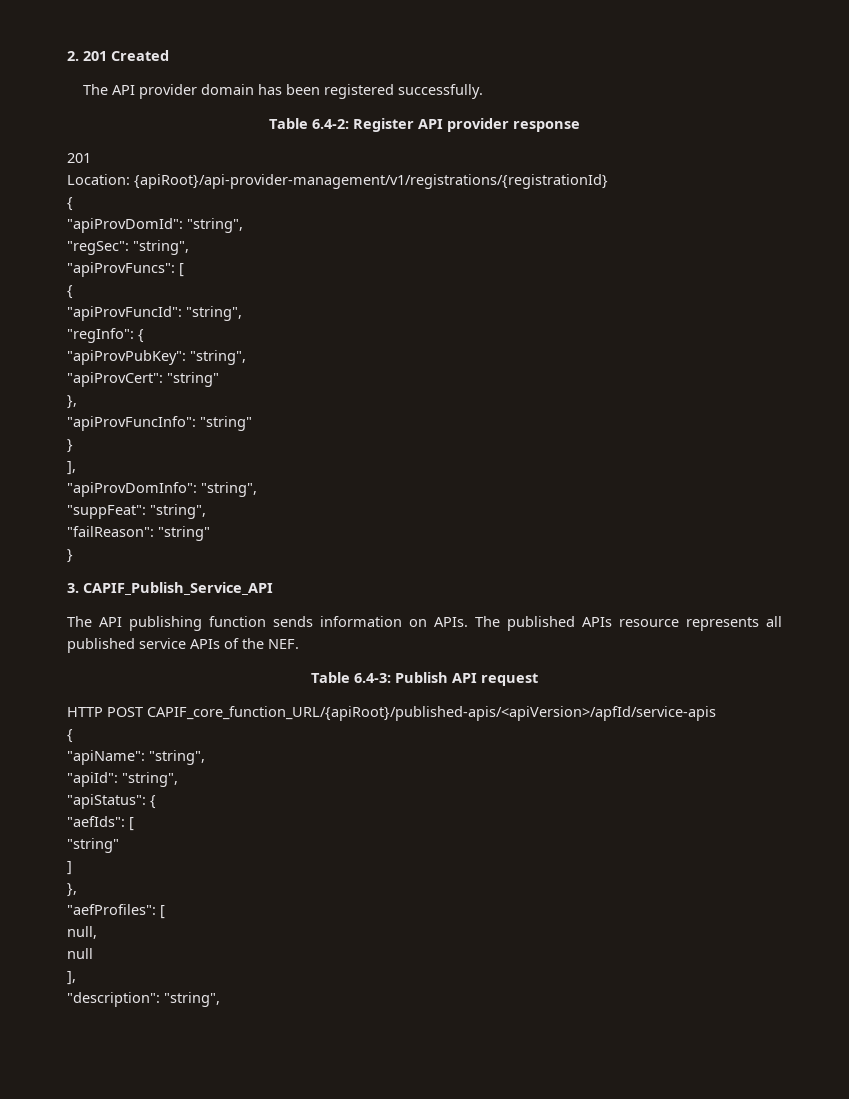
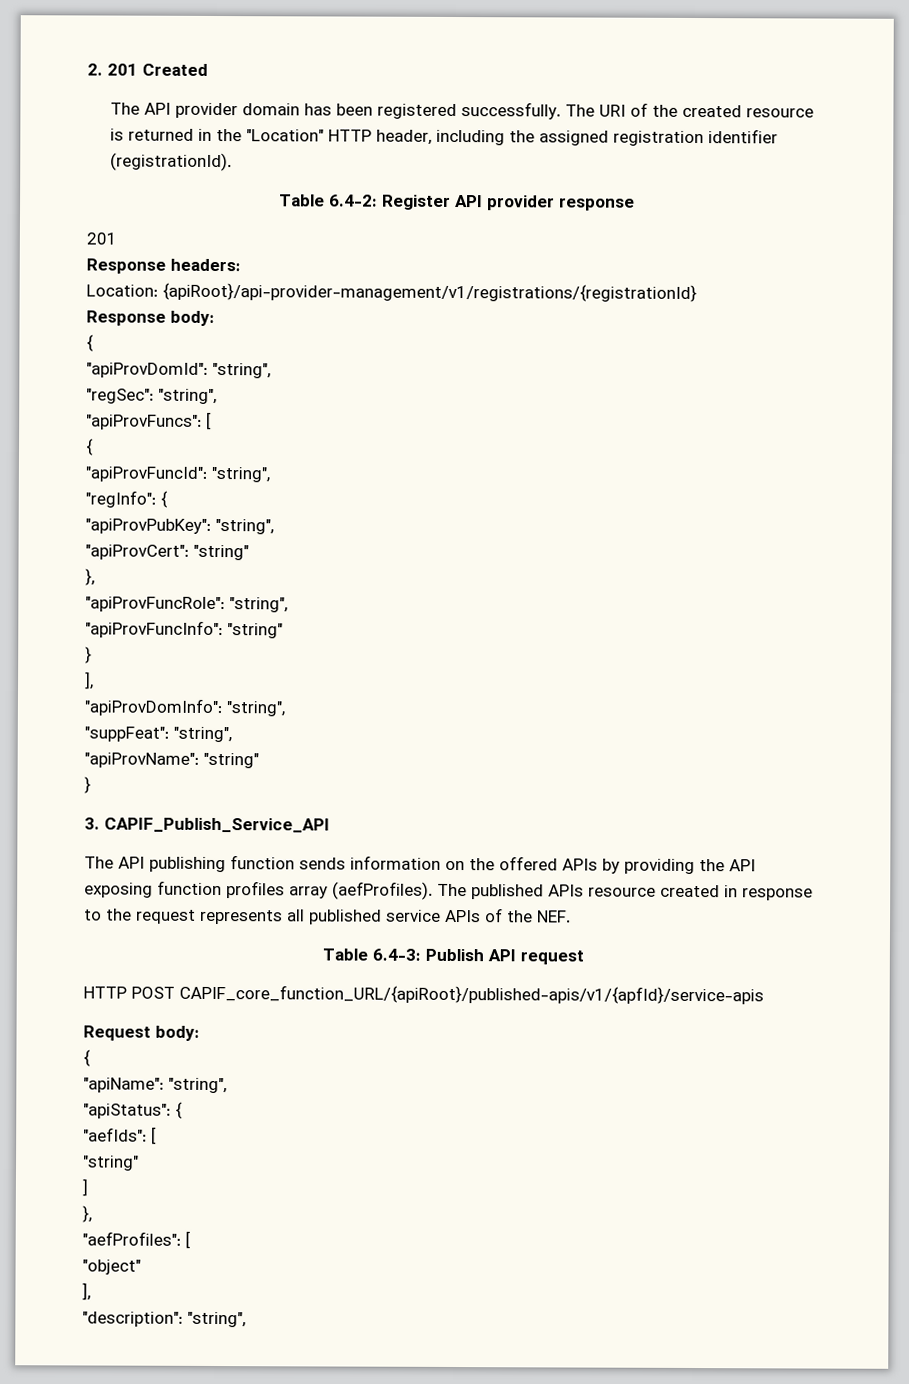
(484, 91) none -> [565,102,815,118] [110,128,779,147] [110,152,233,172] The URI of the created resource is returned in the "Location" HTTP header, including the assigned registration identifier (registrationId).
(91, 158) none -> [86,258,241,274] // Response headers:
(608, 181) none -> [86,310,215,326] // Response body:
(77, 402) none -> [85,596,288,613] // "apiProvFuncRole": "string",
[67,526,154,537] "failReason": -> [84,752,199,768] "apiProvName":
[434,616,679,631] APIs. The published APIs resource -> [469,856,756,875] [84,880,813,901] [84,908,196,924] the offered APIs by providing the API exposing function profiles array (aefProfiles). The published APIs resource created in response to the request
[147,706,716,721] CAPIF_core_function_URL/{apiRoot}/published-apis/<apiVersion>/apfId/service-apis -> [179,984,764,1005] [83,1025,200,1041] CAPIF_core_function_URL/{apiRoot}/published-apis/v1/{apfId}/service-apis // Request body:
[67,772,178,787] // "apiId": "string", -> (227, 1085) none
[67,926,97,939] [67,948,93,959] null, // null -> [82,1259,141,1275] "object"

